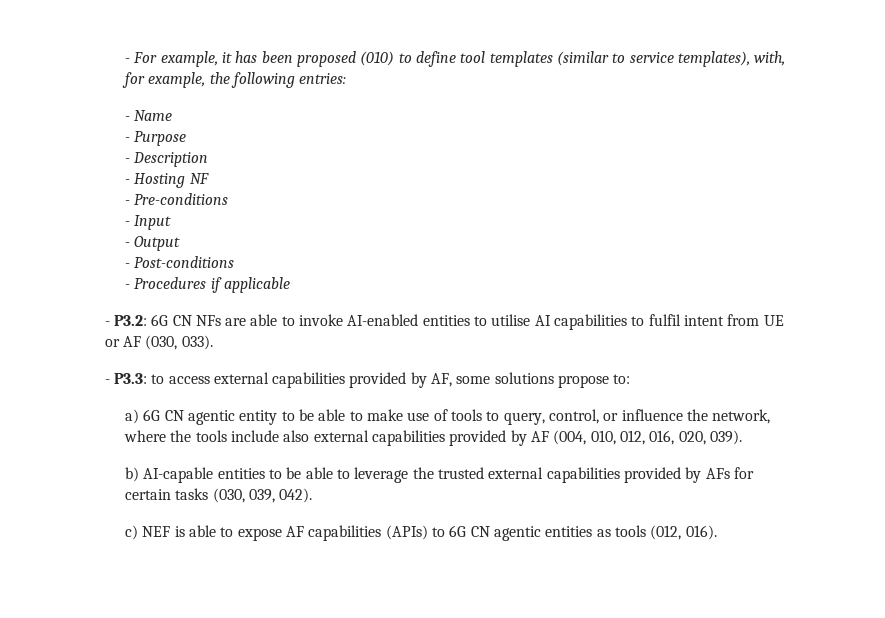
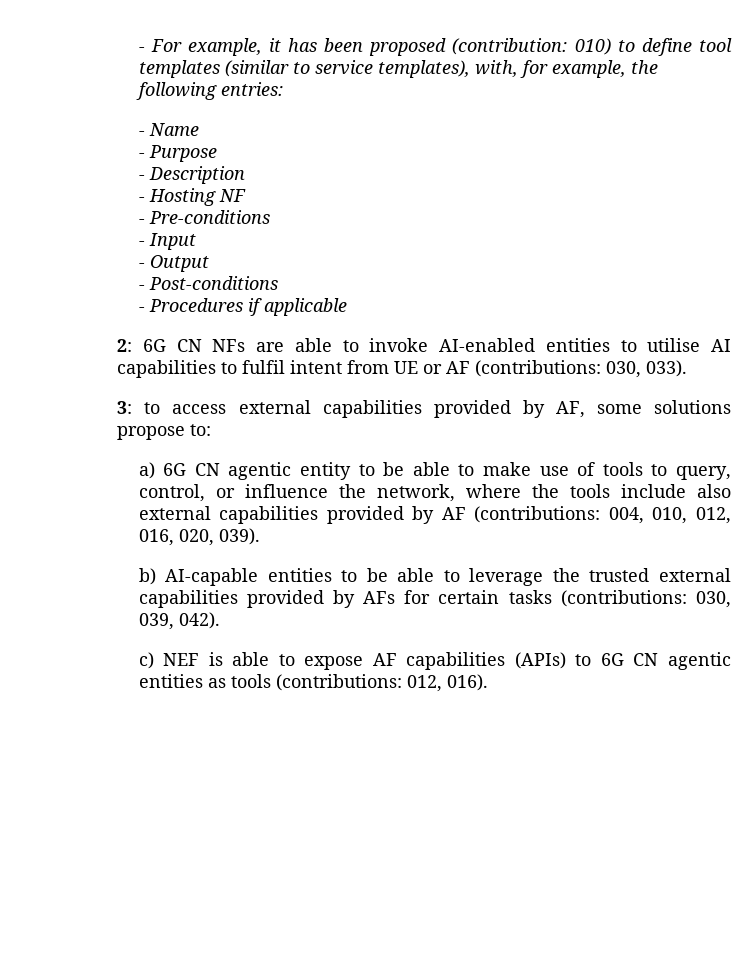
[360,51,395,66] (010) -> [452,38,611,55] (contribution: 010)
[104,315,147,326] - P3.2: -> [117,339,133,352] 2:
[145,335,178,350] (030, -> [475,360,642,378] (contributions: 030,
[104,373,147,384] - P3.3: -> [117,401,133,414] 3:
[553,430,587,445] (004, -> [474,506,644,524] (contributions: 004,
[212,488,245,503] (030, -> [560,590,731,608] (contributions: 030,
[650,525,682,540] (012, -> [275,674,442,692] (contributions: 012,

